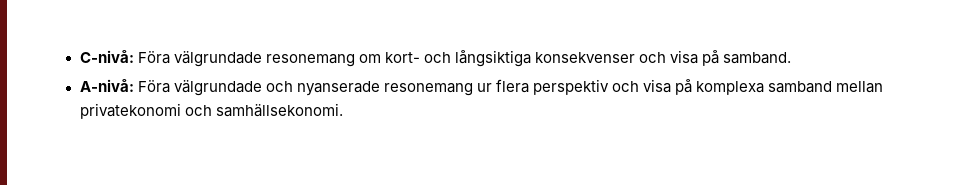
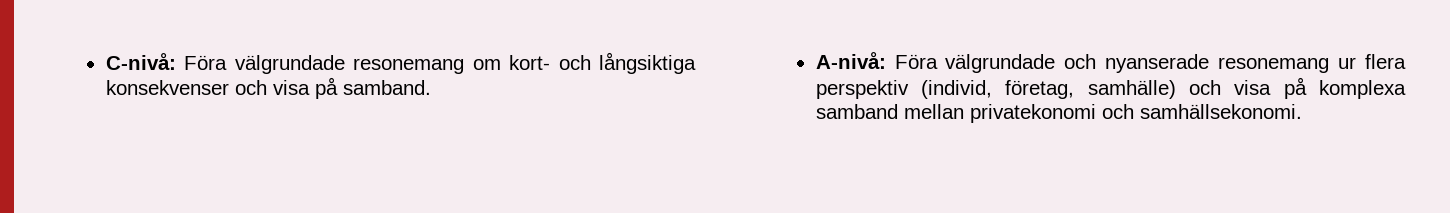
(610, 87) none -> [920,80,1176,99] (individ, företag, samhälle)

